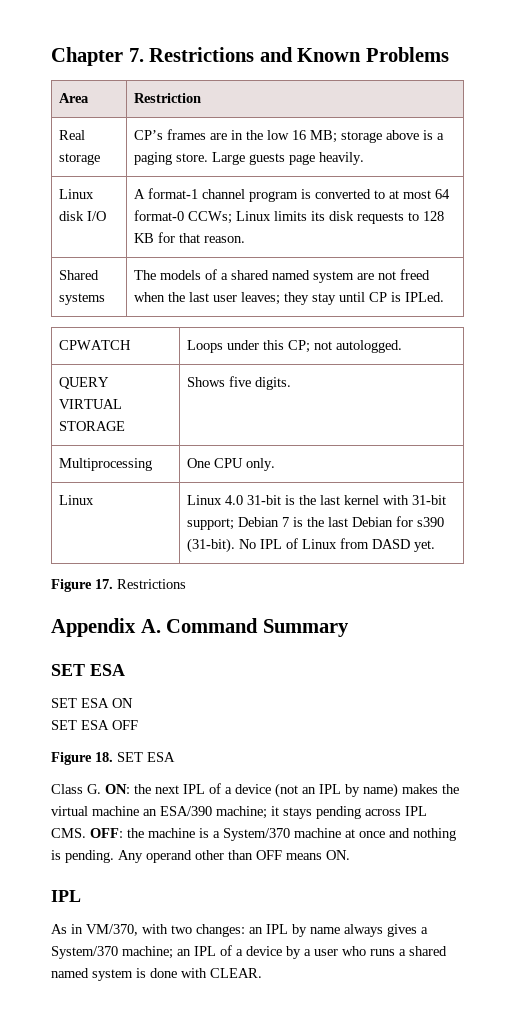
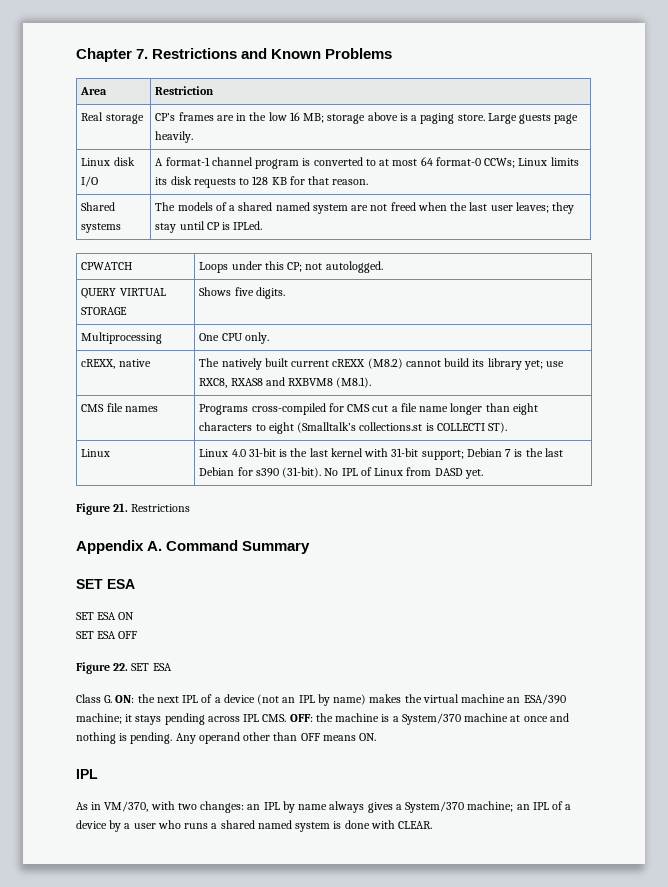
(275, 464) none -> [81,359,151,369] [199,358,565,370] [199,377,372,388] [81,403,158,412] [199,403,538,415] [199,422,508,434] // cREXX, native | The natively built current cREXX (M8.2) cannot build its library yet; use RXC8, RXAS8 and RXBVM8 (M8.1). // CMS file names | Programs cross-compiled for CMS cut a file name longer than eight characters to eight (Smalltalk’s collections.st is COLLECTI ST).
[95,579,113,589] 17. -> [113,503,129,512] 21.
[95,752,113,762] 18. -> [113,663,129,671] 22.

